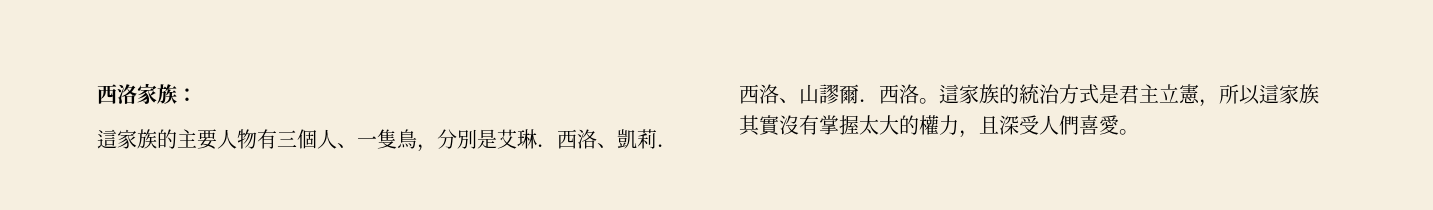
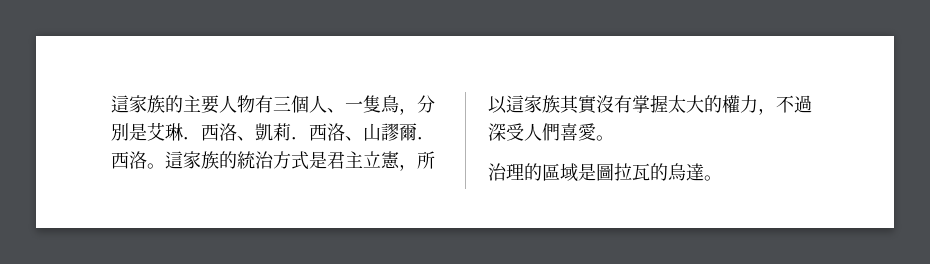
[97,83,197,104] 西洛家族： // -> (111, 104) none
[979,116,999,134] 且 -> [776,95,812,113] 不過
(1139, 132) none -> [488,163,722,182] // 治理的區域是圖拉瓦的烏達。

